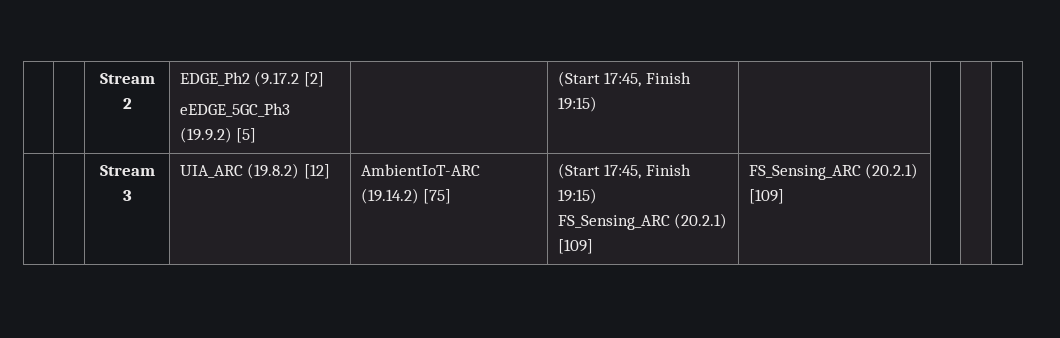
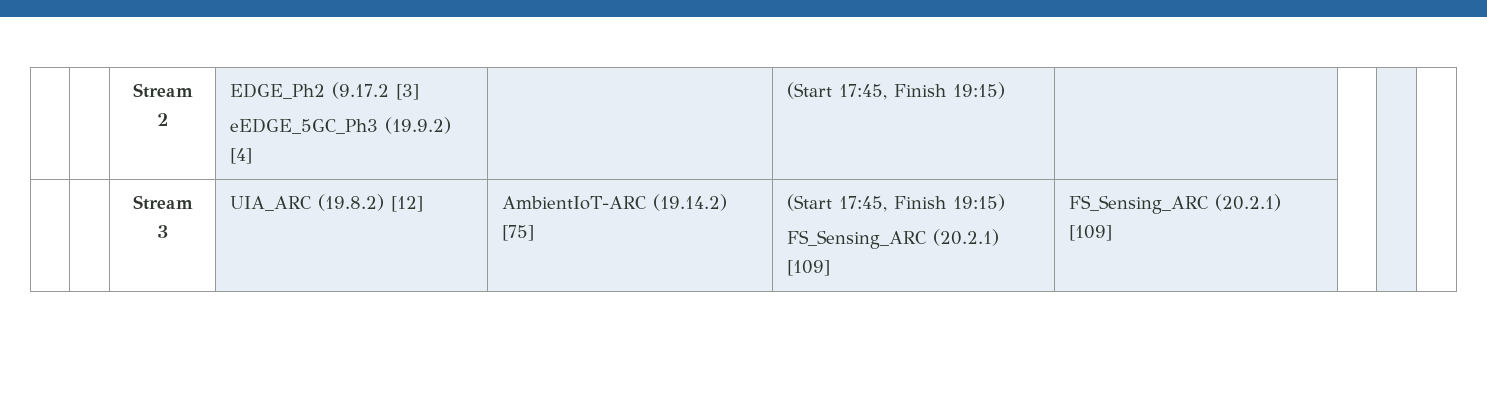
[303,72,324,87] [2] -> [395,84,419,100] [3]
[236,128,257,143] [5] -> [229,148,252,164] [4]

